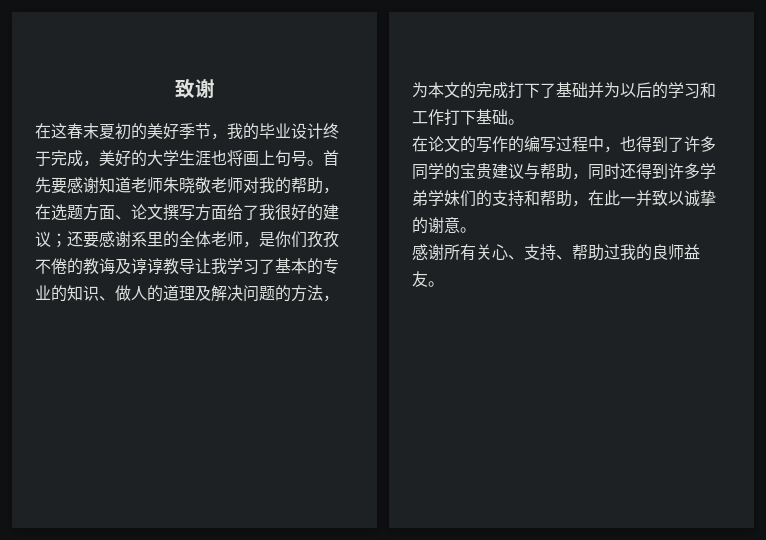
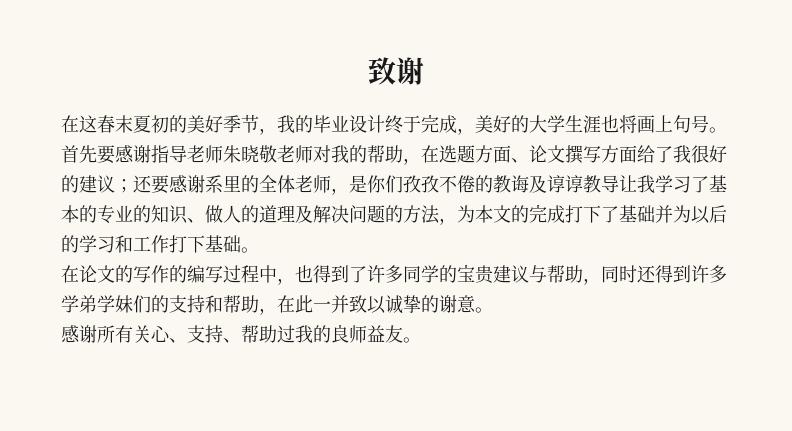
[99,177,131,193] 知道 -> [151,145,187,163] 指导

